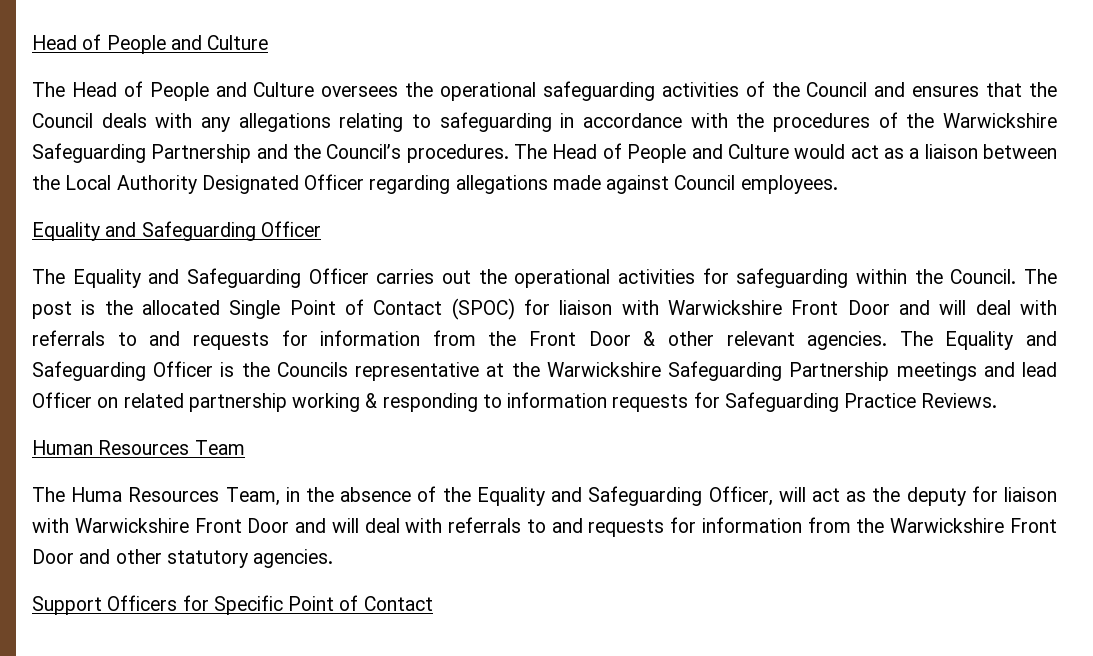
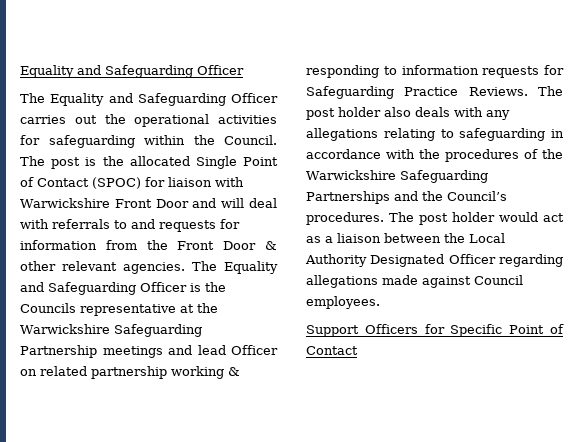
[32,34,269,54] [32,81,1057,101] [32,112,1057,132] [32,143,1058,163] [32,174,838,194] Head of People and Culture // The Head of People and Culture oversees the operational safeguarding activities of the Council and ensures that the Council deals with any allegations relating to safeguarding in accordance with the procedures of the Warwickshire Safeguarding Partnership and the Council’s procedures. The Head of People and Culture would act as a liaison between the Local Authority Designated Officer regarding allegations made against Council employees. // -> (20, 71) none
[32,440,245,455] [32,486,1057,506] [32,517,1057,537] [32,549,334,568] // Human Resources Team // The Huma Resources Team, in the absence of the Equality and Safeguarding Officer, will act as the deputy for liaison with Warwickshire Front Door and will deal with referrals to and requests for information from the Warwickshire Front Door and other statutory agencies. -> [538,86,563,96] [306,107,510,120] [306,128,564,141] [306,149,563,162] [306,170,488,183] [306,191,507,204] [306,212,564,225] [306,233,505,243] [305,254,563,267] [306,275,523,288] [306,296,380,309] The post holder also deals with any allegations relating to safeguarding in accordance with the procedures of the Warwickshire Safeguarding Partnerships and the Council’s procedures. The post holder would act as a liaison between the Local Authority Designated Officer regarding allegations made against Council employees.

